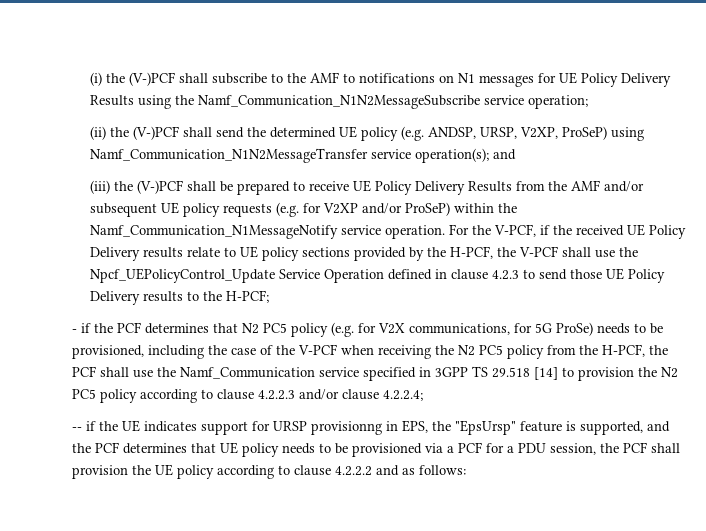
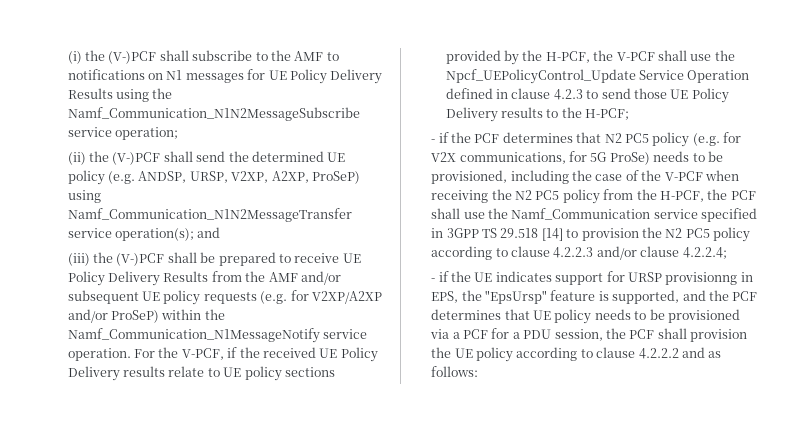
(558, 133) none -> [271,171,309,183] A2XP,
[322,203,358,214] V2XP -> [311,291,382,304] V2XP/A2XP
[71,427,82,431] -- -> [431,278,436,282] -

